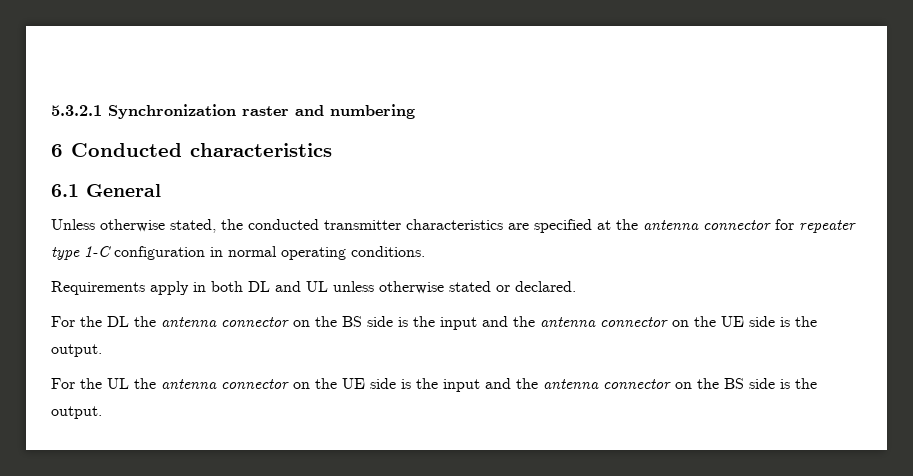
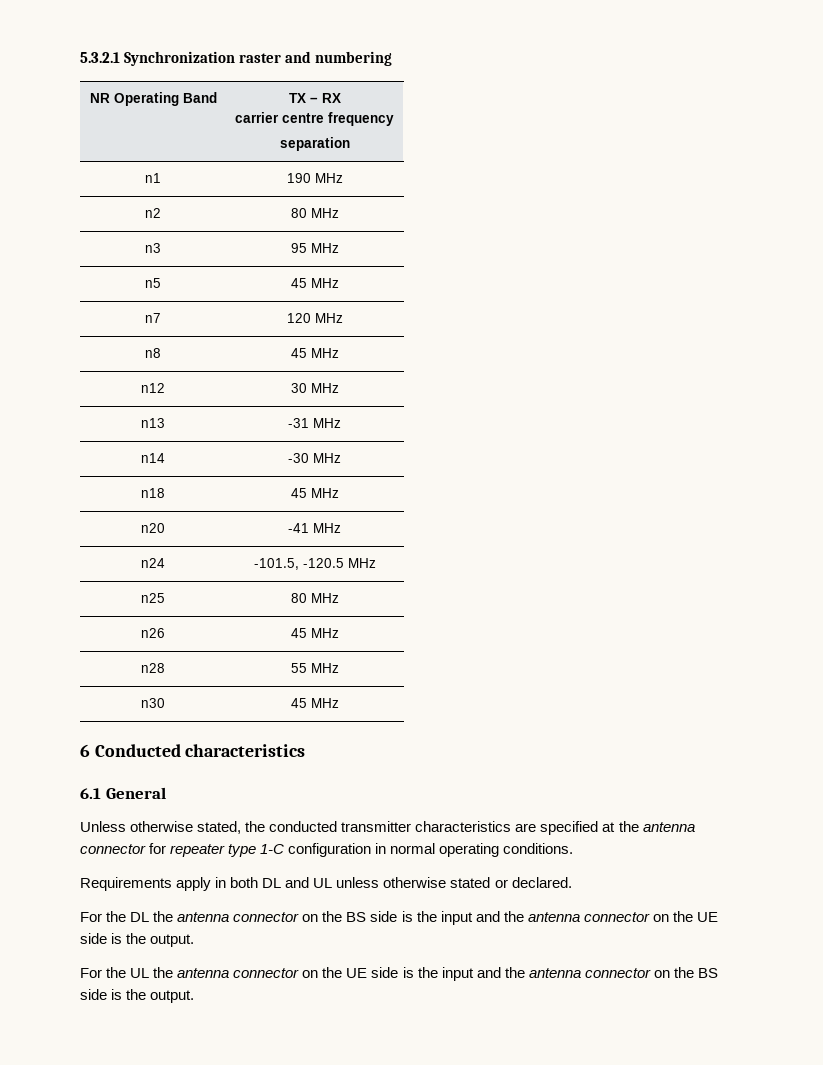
(415, 111) none -> [89,92,217,106] [288,93,341,103] [235,112,394,126] [279,137,350,151] [145,173,161,183] [286,173,343,183] [145,208,161,218] [290,208,339,218] [145,243,161,253] [290,243,339,253] [145,278,161,288] [290,278,339,288] [145,313,161,323] [286,313,343,323] [145,348,161,358] [290,348,339,358] [141,383,165,393] [290,383,339,393] [141,418,165,428] [288,418,341,428] [141,453,165,463] [288,453,341,463] [141,488,165,498] [290,488,339,498] [141,523,165,533] [288,523,341,533] [141,558,165,568] [253,558,376,570] [141,593,165,603] [290,593,339,603] [141,628,165,638] [290,628,339,638] [141,663,165,673] [290,663,339,673] [141,698,165,708] [290,698,339,708] // NR Operating Band | TX – RX // carrier centre frequency // separation // n1 | 190 MHz // n2 | 80 MHz // n3 | 95 MHz // n5 | 45 MHz // n7 | 120 MHz // n8 | 45 MHz // n12 | 30 MHz // n13 | -31 MHz // n14 | -30 MHz // n18 | 45 MHz // n20 | -41 MHz // n24 | -101.5, -120.5 MHz // n25 | 80 MHz // n26 | 45 MHz // n28 | 55 MHz // n30 | 45 MHz

